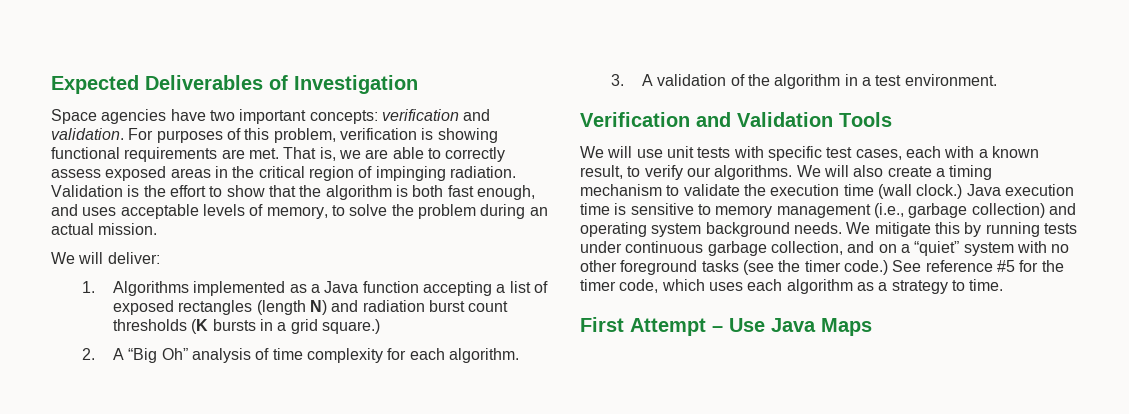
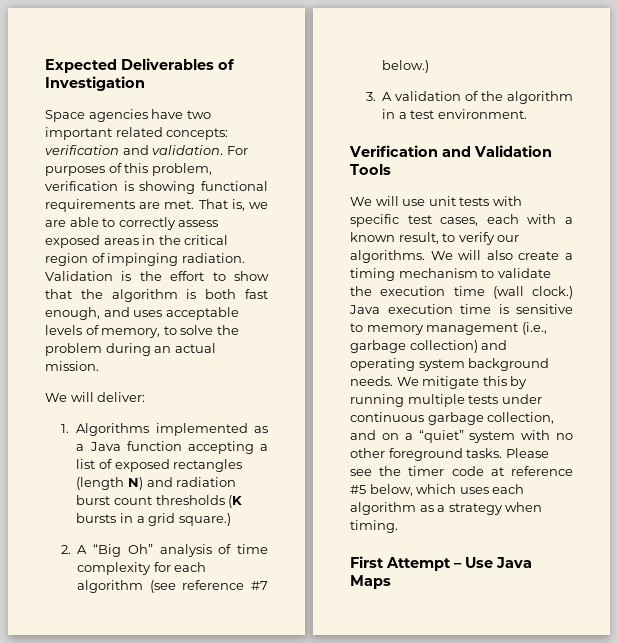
(307, 116) none -> [115,127,163,137] related
[448,348,519,363] algorithm. -> [77,580,268,593] [382,60,430,73] algorithm (see reference #7 below.)
(1040, 229) none -> [407,394,465,407] multiple
[701,260,1064,275] [580,279,659,293] tasks (see the timer code.) See reference #5 for the timer code, -> [466,448,549,458] [350,466,573,476] [350,484,413,496] tasks. Please see the timer code at reference #5 below,
[951,279,1004,291] to time. -> [505,502,543,512] [350,520,398,533] when timing.

